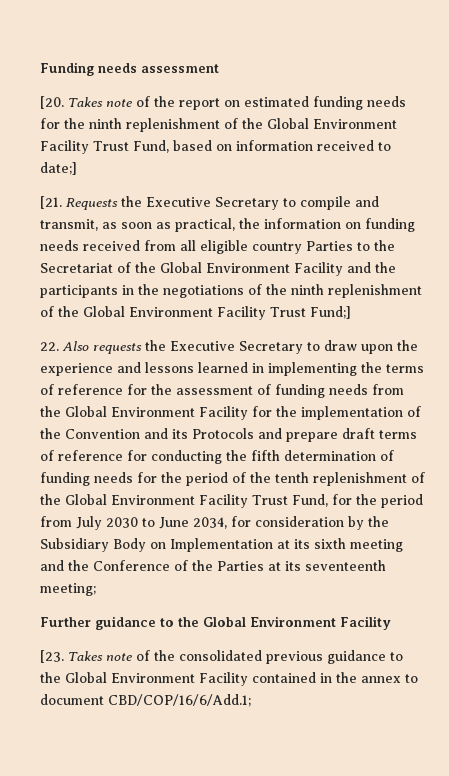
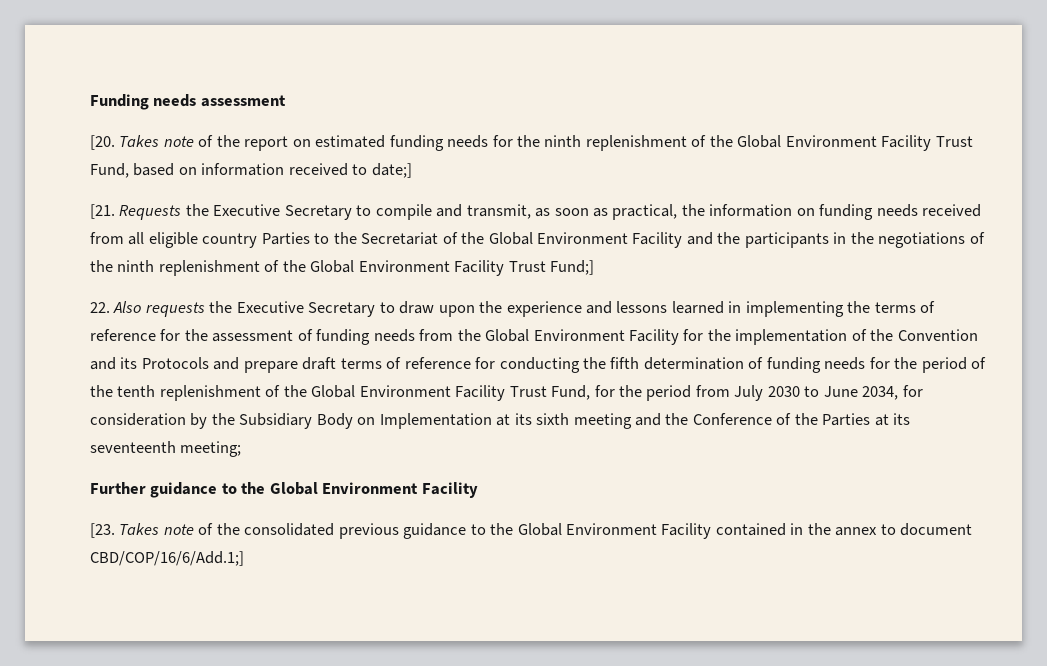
[108,694,252,707] CBD/COP/16/6/Add.1; -> [89,551,244,566] CBD/COP/16/6/Add.1;]

